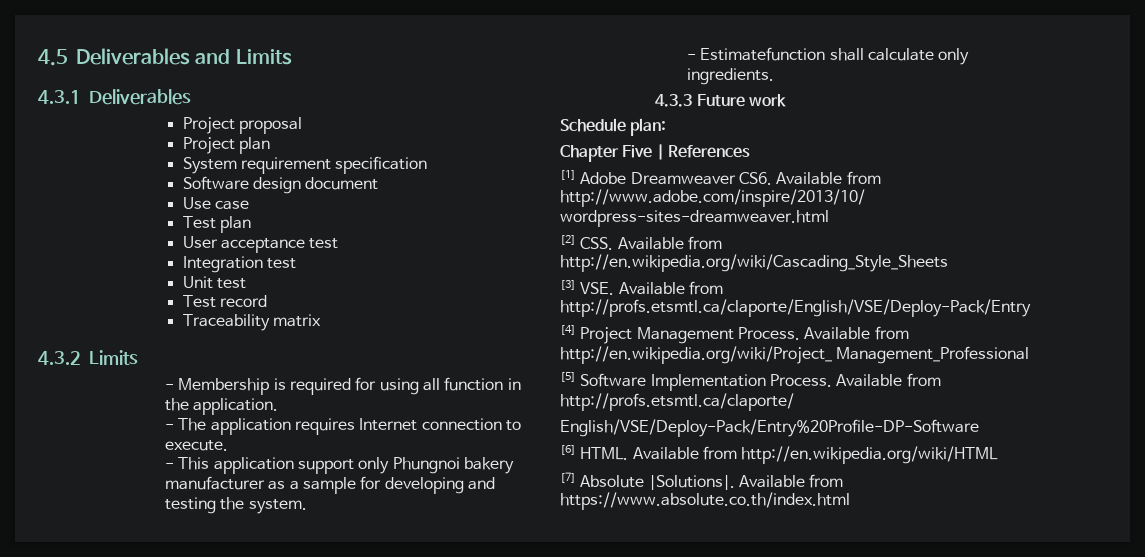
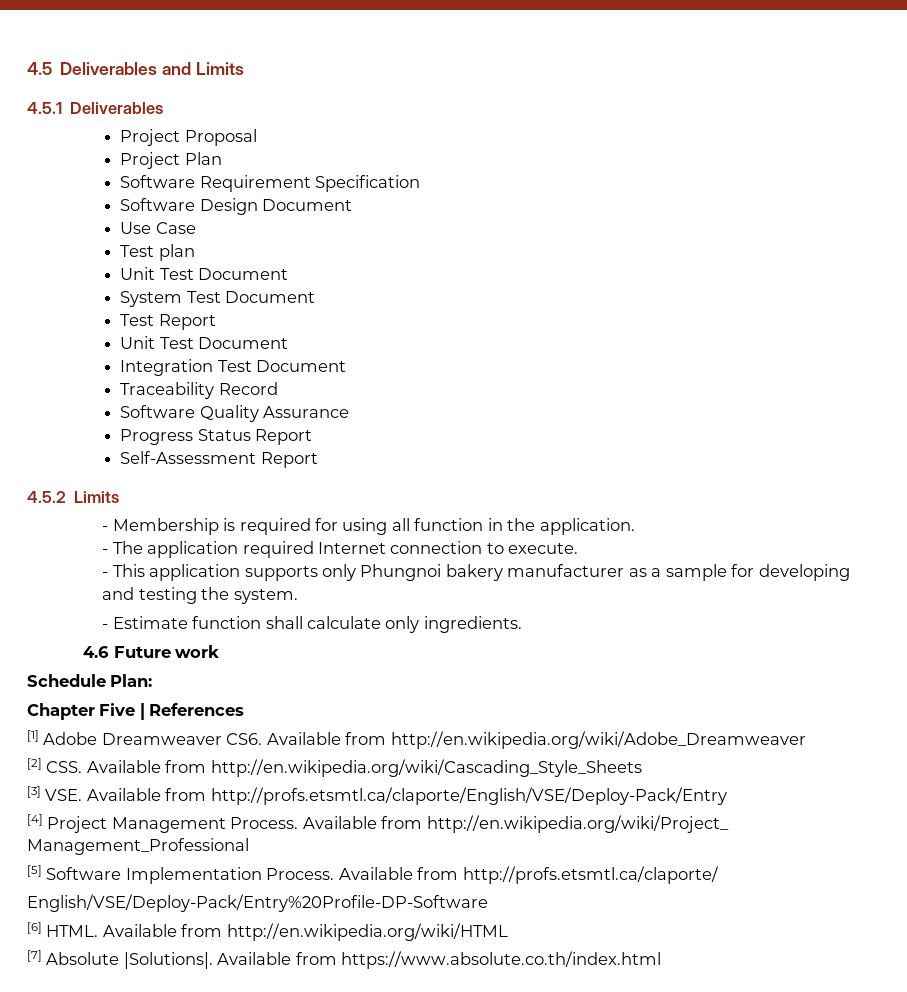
[38,90,81,104] 4.3.1 -> [27,102,62,114] 4.5.1
[239,117,303,134] [182,137,271,154] [182,156,428,174] [182,176,379,194] proposal // Project plan // System requirement specification // Software design document -> [184,129,257,146] [120,152,222,169] [120,175,421,192] [120,198,353,215] Proposal // Project Plan // Software Requirement Specification // Software Design Document
[215,200,250,210] case -> [155,222,196,234] Case
[182,236,339,253] [182,256,297,273] [182,276,247,289] [182,295,268,308] [182,314,322,331] [38,351,81,365] User acceptance test // Integration test // Unit test // Test record // Traceability matrix // 4.3.2 -> [120,267,289,280] [120,291,316,307] [120,314,216,330] [120,336,289,349] [120,359,347,376] [120,382,278,399] [120,405,350,422] [120,429,313,445] [120,451,318,468] [27,491,66,503] Unit Test Document // System Test Document // Test Report // Unit Test Document // Integration Test Document // Traceability Record // Software Quality Assurance // Progress Status Report // Self-Assessment Report // 4.5.2
[295,418,356,435] requires -> [242,541,314,558] required
[298,459,355,474] support -> [244,566,318,581] supports
[700,47,826,61] Estimatefunction -> [112,616,262,629] Estimate function
[655,94,693,107] 4.3.3 -> [83,646,110,658] 4.6
[630,118,667,136] plan: -> [110,674,153,687] Plan:
[560,189,865,207] [560,210,829,227] http://www.adobe.com/inspire/2013/10/ wordpress-sites-dreamweaver.html -> [390,731,806,749] http://en.wikipedia.org/wiki/Adobe_Dreamweaver

